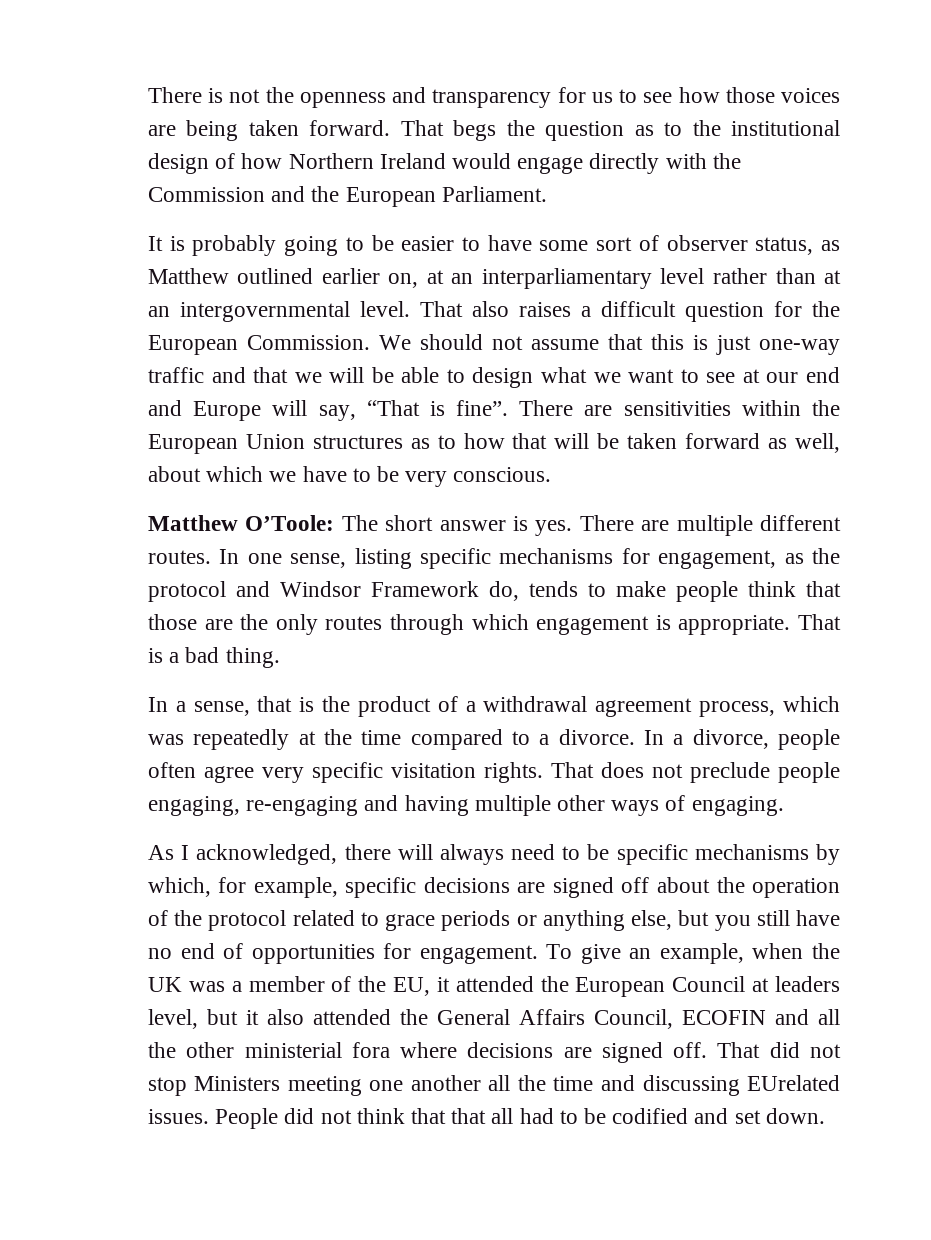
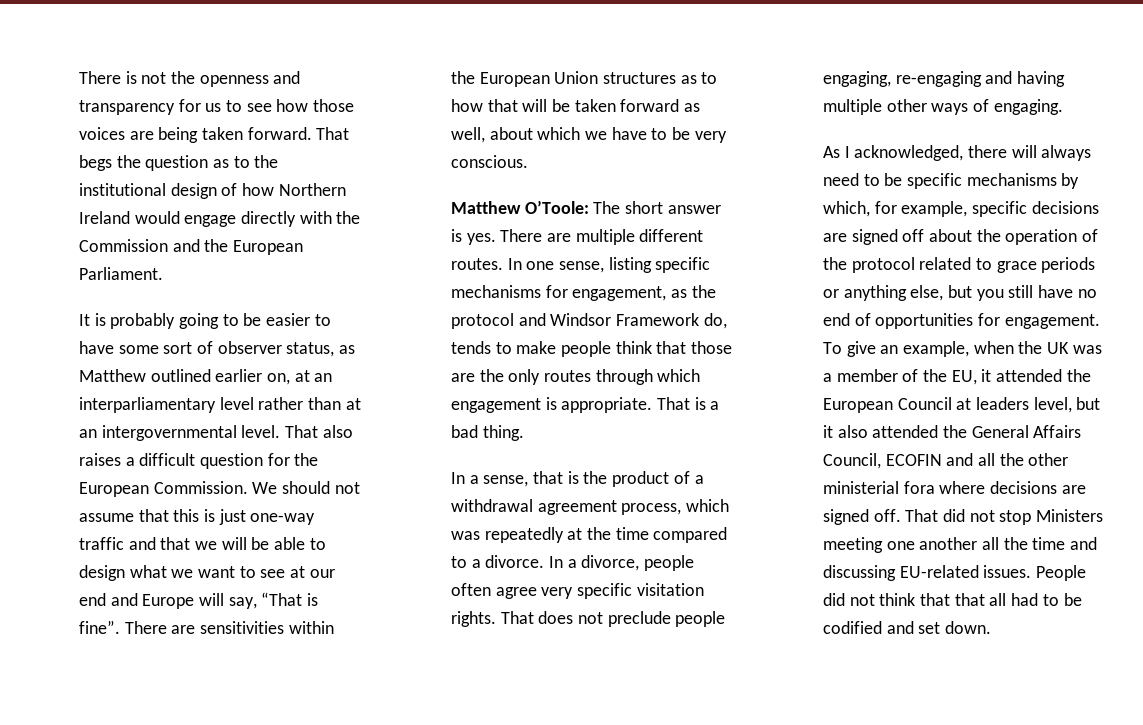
[747,1075,840,1091] EUrelated -> [899,565,979,578] EU-related

